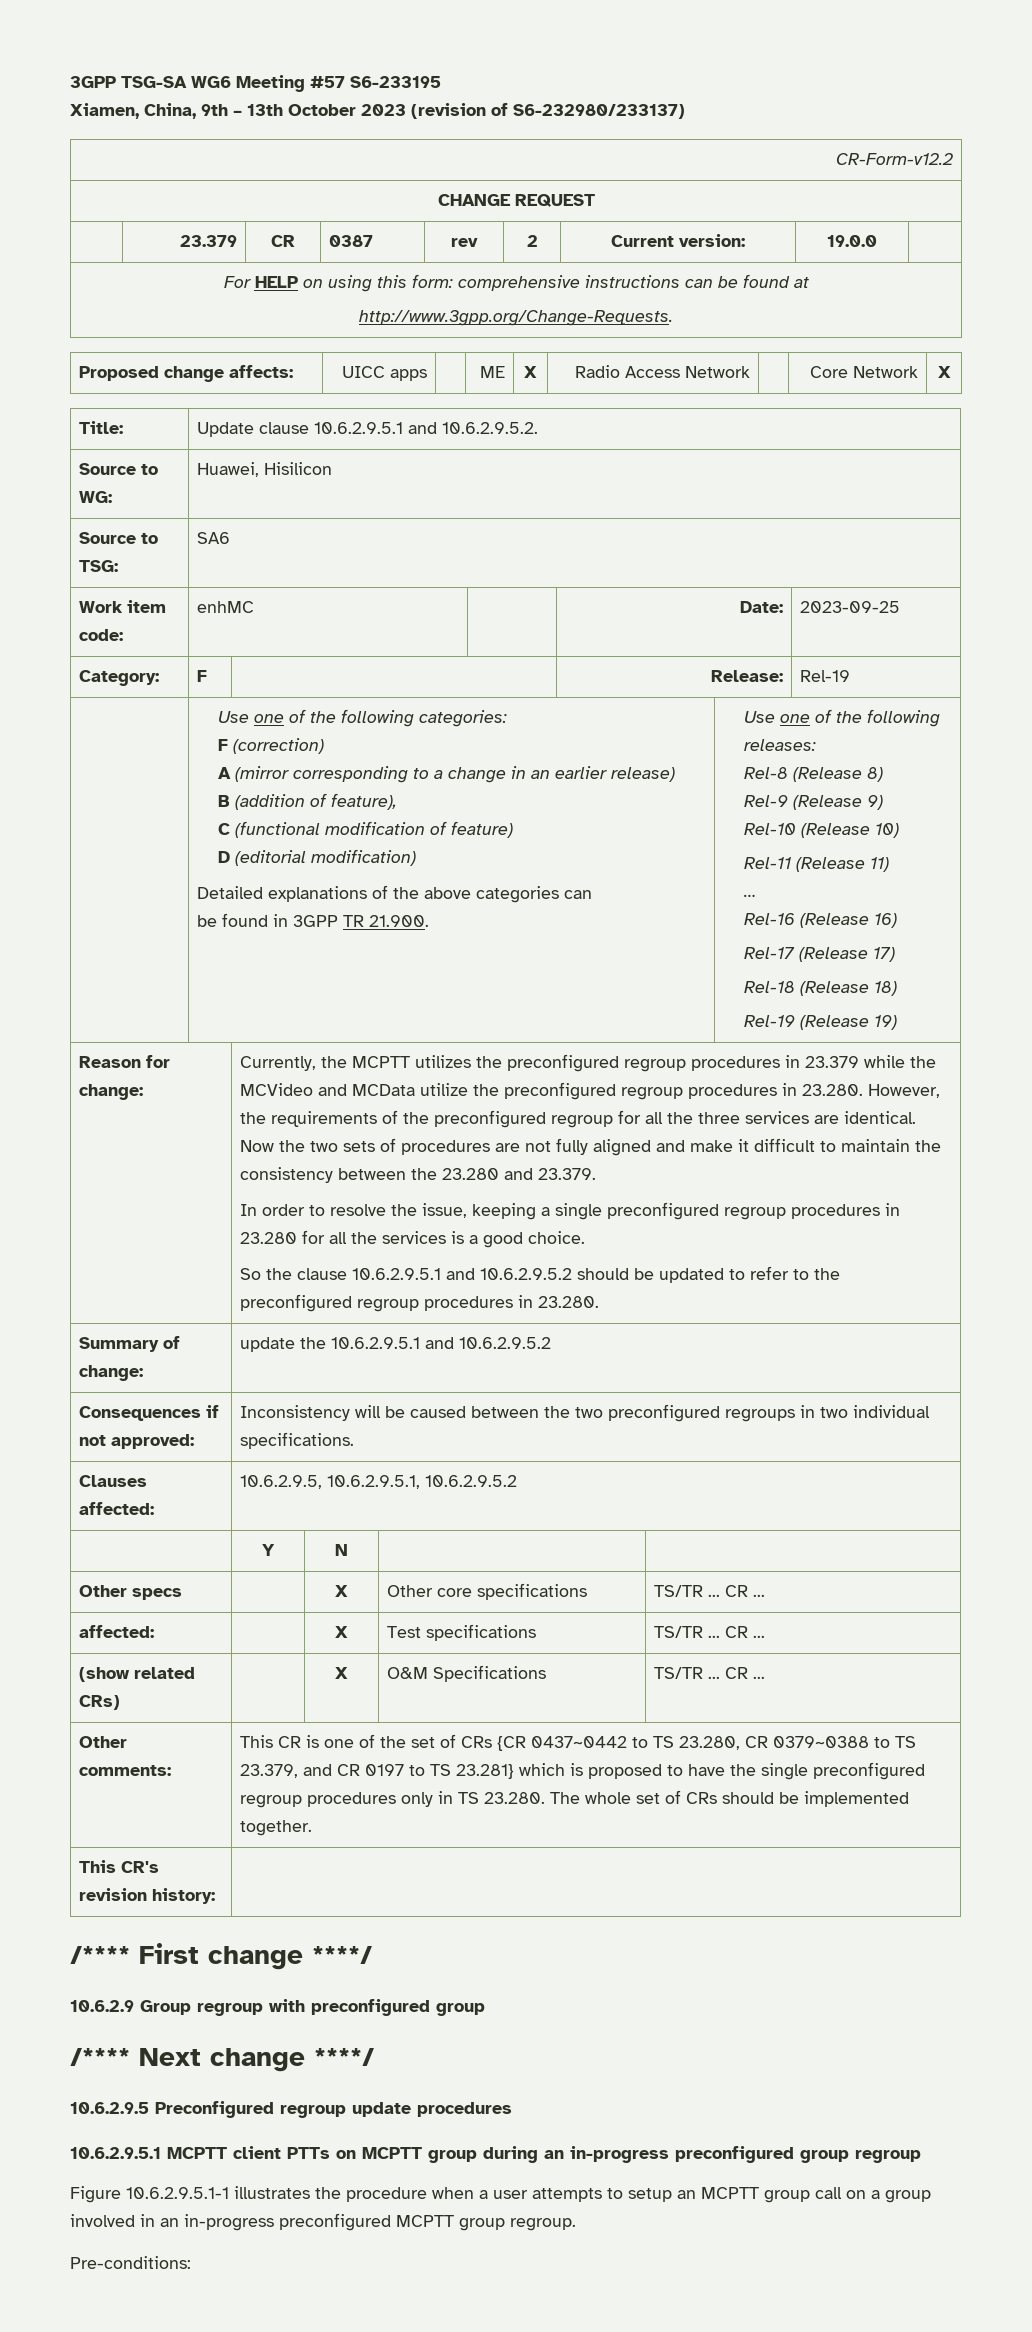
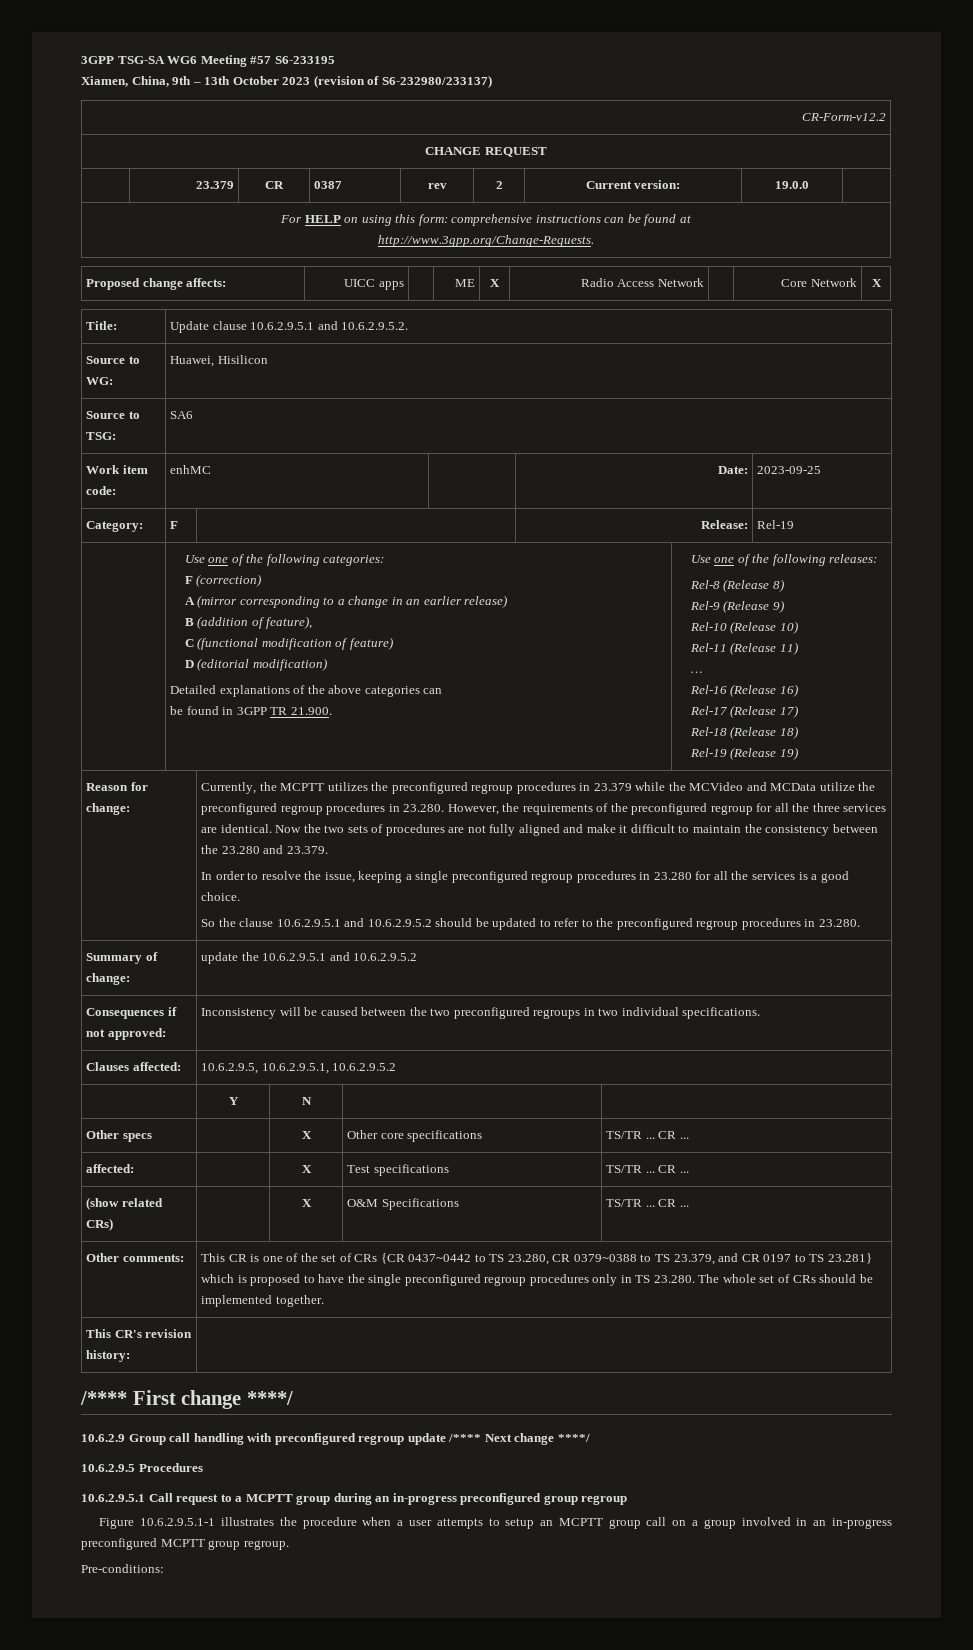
[197,1999,485,2016] regroup with preconfigured group // -> [169,1433,446,1445] call handling with preconfigured regroup update
[155,2101,512,2118] [70,2146,356,2159] Preconfigured regroup update procedures // 10.6.2.9.5.1 MCPTT client PTTs on -> [138,1463,203,1472] [81,1493,243,1505] Procedures // 10.6.2.9.5.1 Call request to a

